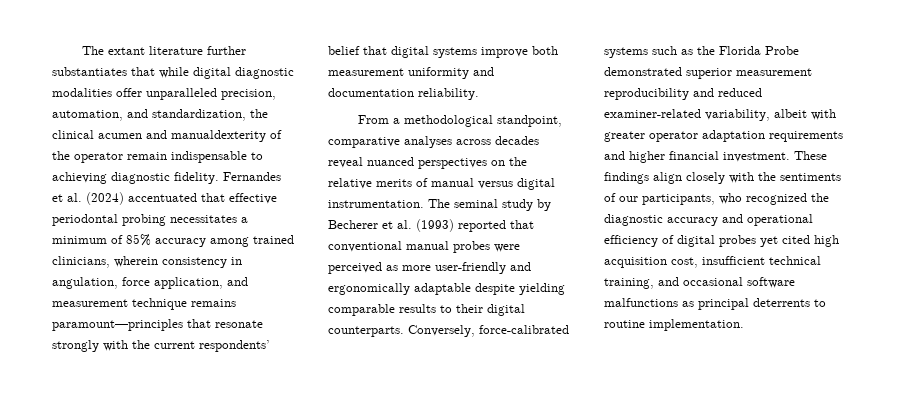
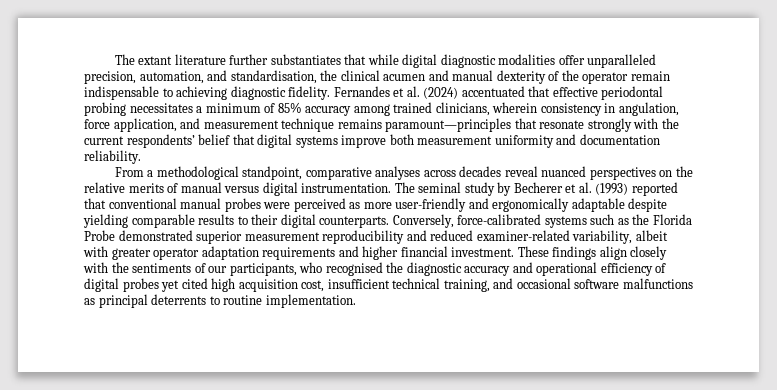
[152,109,246,121] standardization, -> [230,70,317,84] standardisation,
[171,130,266,142] manualdexterity -> [452,70,546,84] manual dexterity
[746,193,807,205] recognized -> [325,262,383,276] recognised

